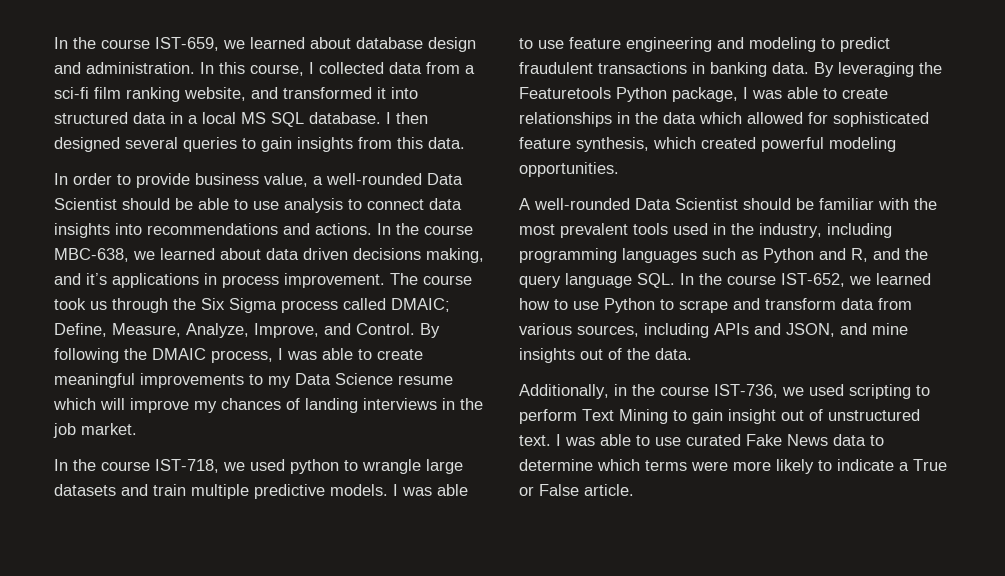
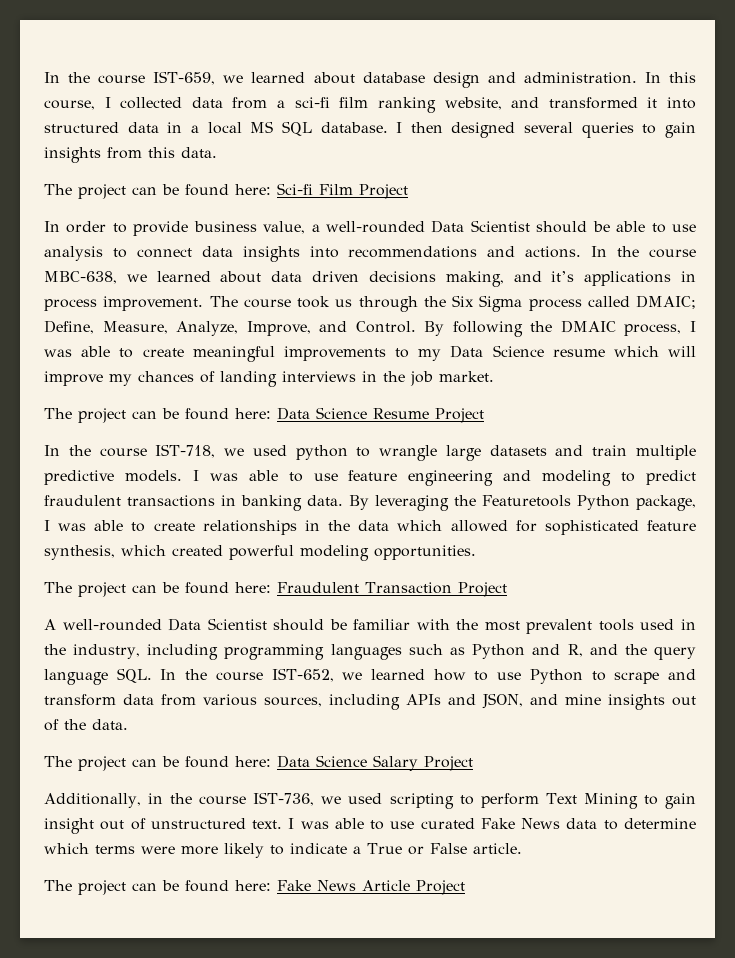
(465, 143) none -> [44,183,408,199] // The project can be found here: Sci-fi Film Project
(137, 429) none -> [44,407,484,423] // The project can be found here: Data Science Resume Project
(619, 169) none -> [44,582,507,597] // The project can be found here: Fraudulent Transaction Project
(692, 354) none -> [44,755,473,771] // The project can be found here: Data Science Salary Project
(634, 490) none -> [44,880,465,895] // The project can be found here: Fake News Article Project

